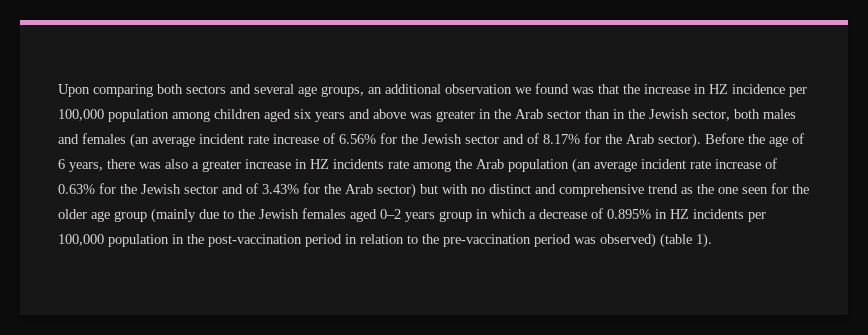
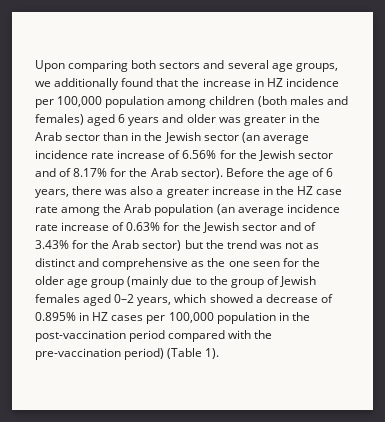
[368,83,594,94] an additional observation we found was -> [35,78,154,90] we additionally found
[264,109,312,122] aged six -> [257,96,348,107] [35,114,126,126] (both males and females) aged 6
[373,109,406,119] above -> [186,114,216,123] older
[692,109,796,121] [58,133,244,148] sector, both males and females (an average incident -> [203,132,309,144] [35,150,88,159] sector (an average incidence
[310,159,384,169] HZ incidents -> [275,186,343,195] the HZ case
[641,159,686,169] incident -> [286,204,340,213] incidence
[442,184,485,194] with no -> [205,240,320,249] the trend was not as
[648,184,678,194] trend -> (189, 264) none
(255, 214) none -> [230,276,279,288] group of
[405,209,526,222] years group in which -> [137,294,253,306] years, which showed
[693,209,744,219] incidents -> [111,315,144,321] cases
[345,233,692,248] in relation to the pre-vaccination period was observed) (table -> [168,330,273,342] [35,348,203,360] compared with the pre-vaccination period) (Table

